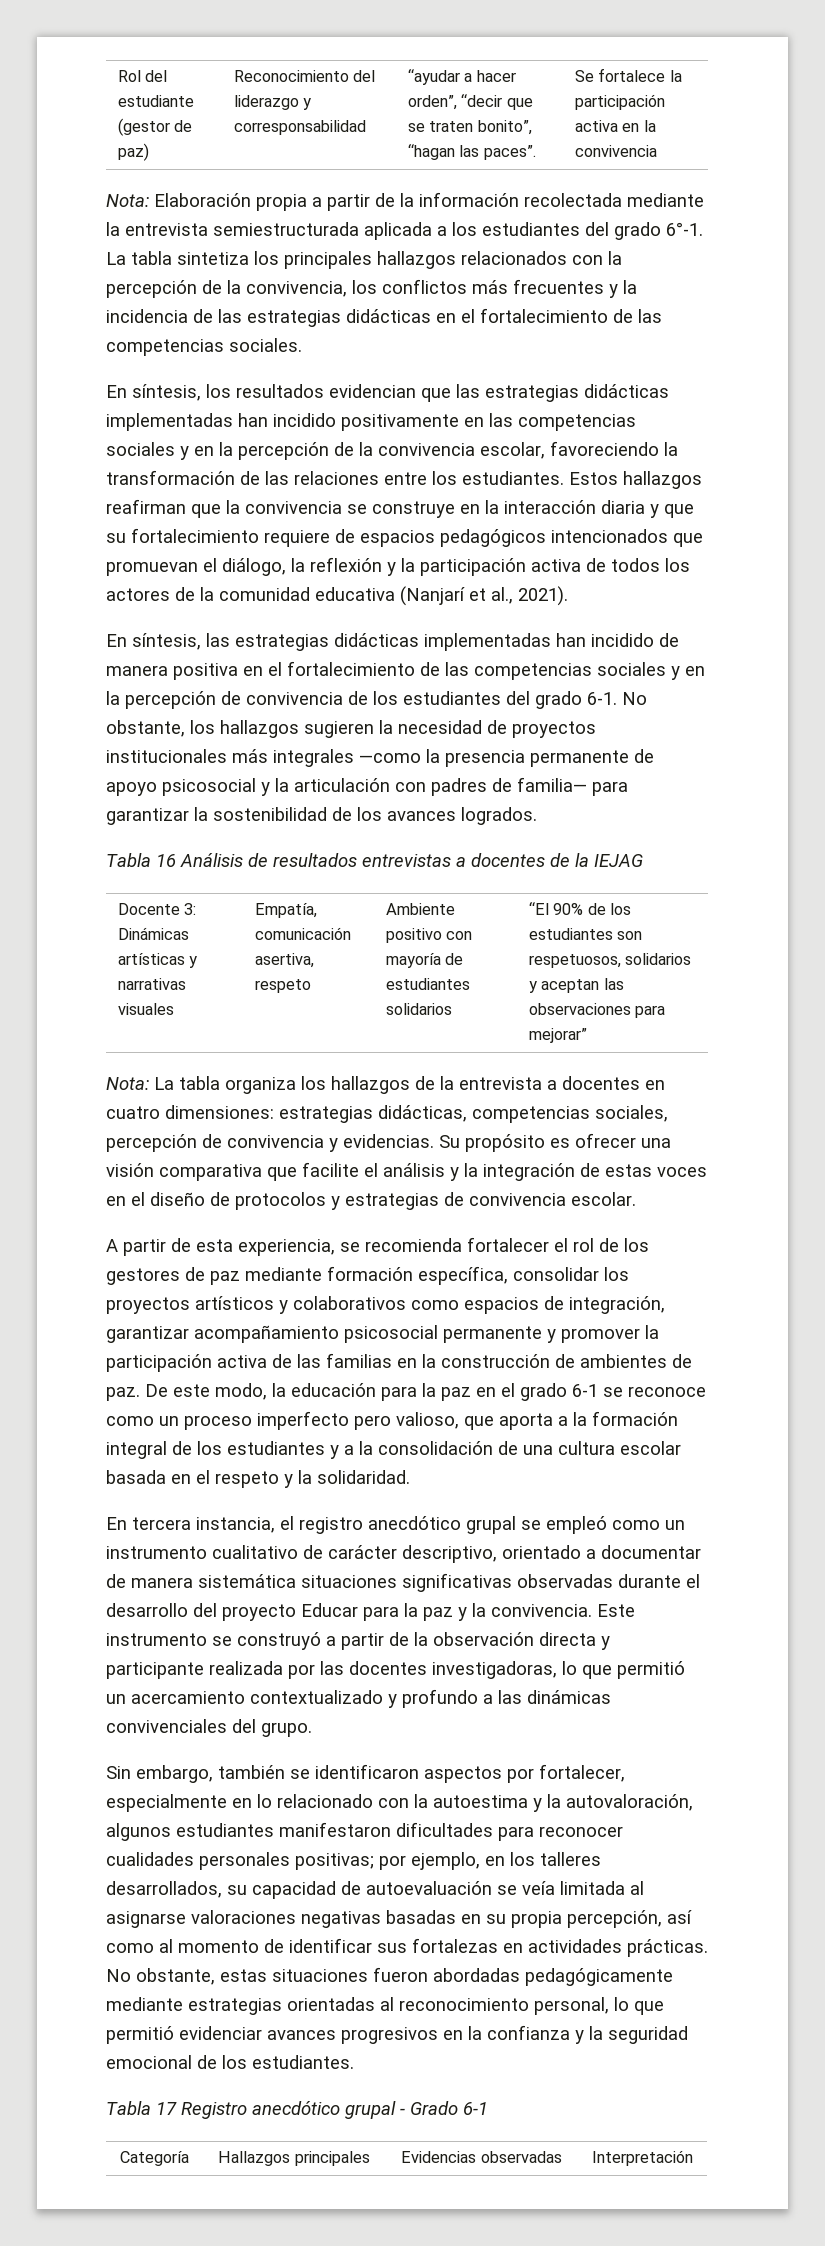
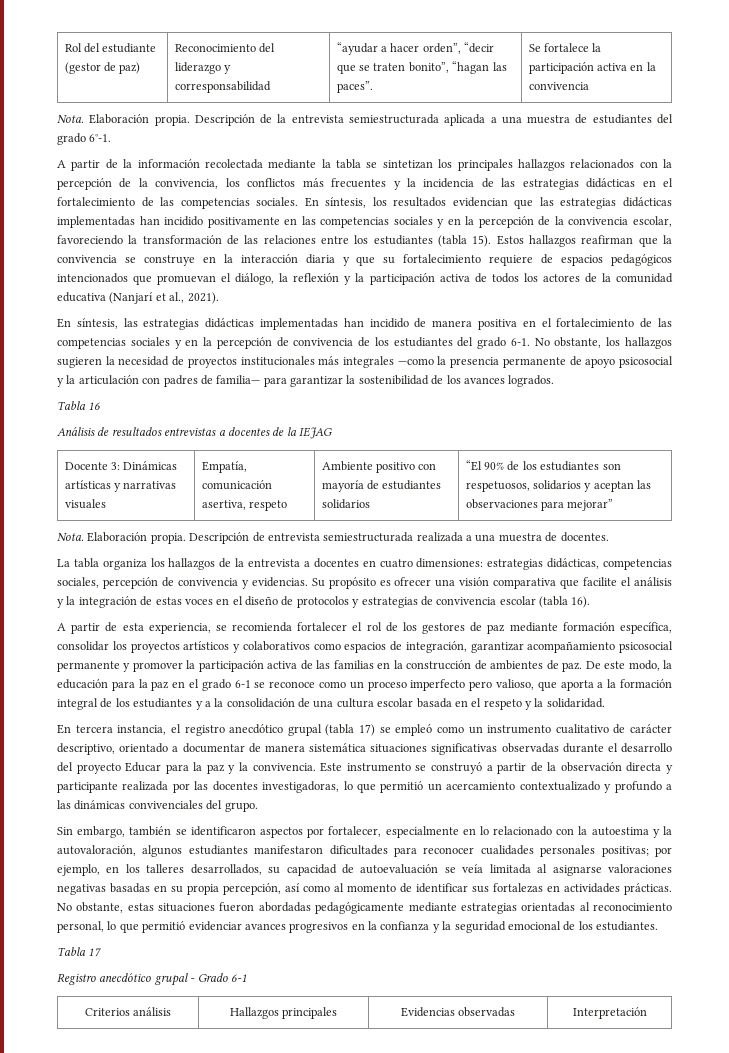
[106,193,322,211] Nota: Elaboración propia a -> [57,114,674,126] [57,133,112,145] [57,160,66,168] Nota. Elaboración propia. Descripción de la entrevista semiestructurada aplicada a una muestra de estudiantes del grado 6°-1. // A
[125,222,703,240] [106,251,249,265] entrevista semiestructurada aplicada a los estudiantes del grado 6°-1. La tabla sintetiza -> [336,159,433,169] tabla se sintetizan
(302, 345) // -> (299, 201) none
[462,471,564,485] estudiantes. -> [373,235,492,247] estudiantes (tabla 15).
(176, 860) none -> (101, 406) //
[106,1077,149,1090] Nota: -> [57,532,609,544] Nota. Elaboración propia. Descripción de entrevista semiestructurada realizada a una muestra de docentes. //
[571,1192,636,1206] escolar. -> [499,596,591,608] escolar (tabla 16).
(516, 1525) none -> [325,724,375,736] (tabla 17)
(177, 2108) none -> (102, 952) //
[120,2151,189,2166] Categoría -> [84,1007,172,1016] Criterios análisis

